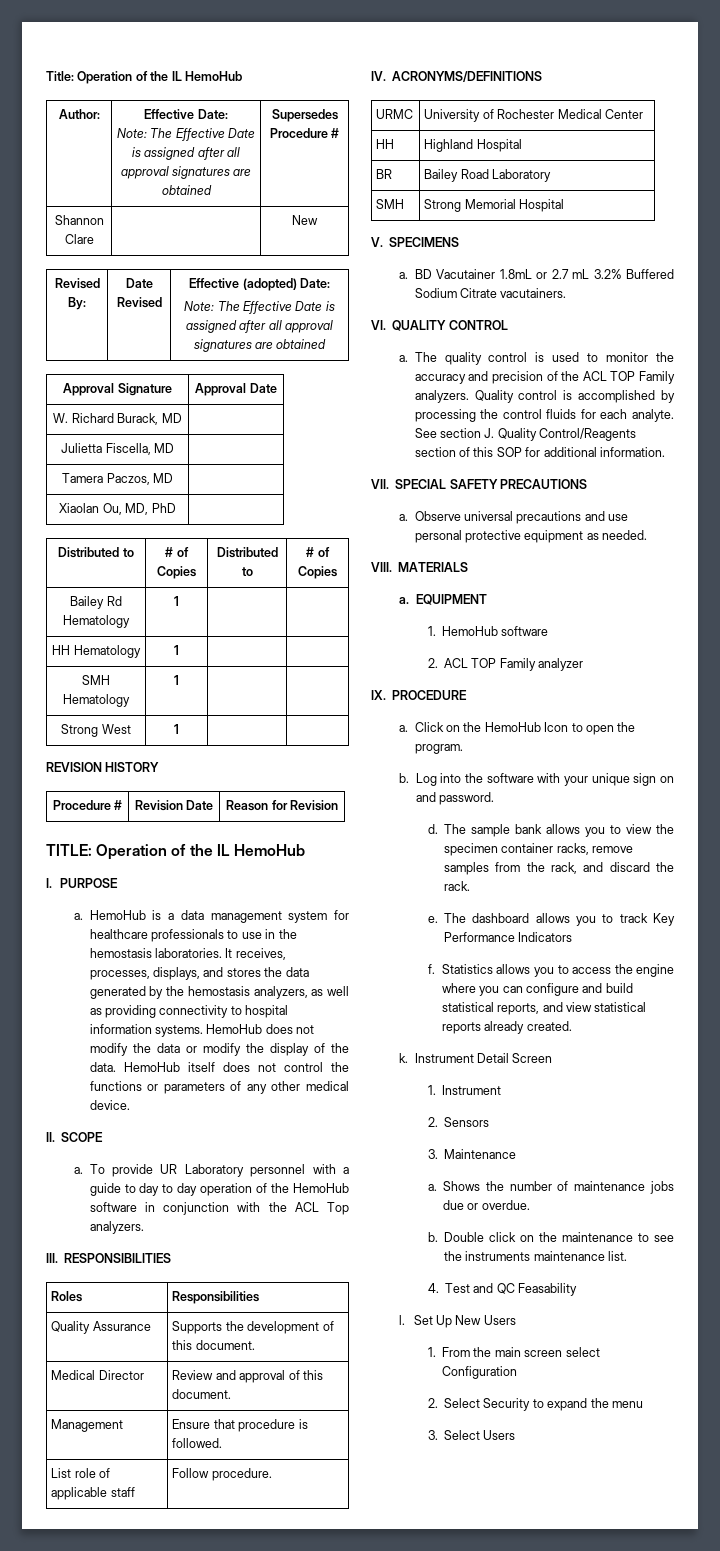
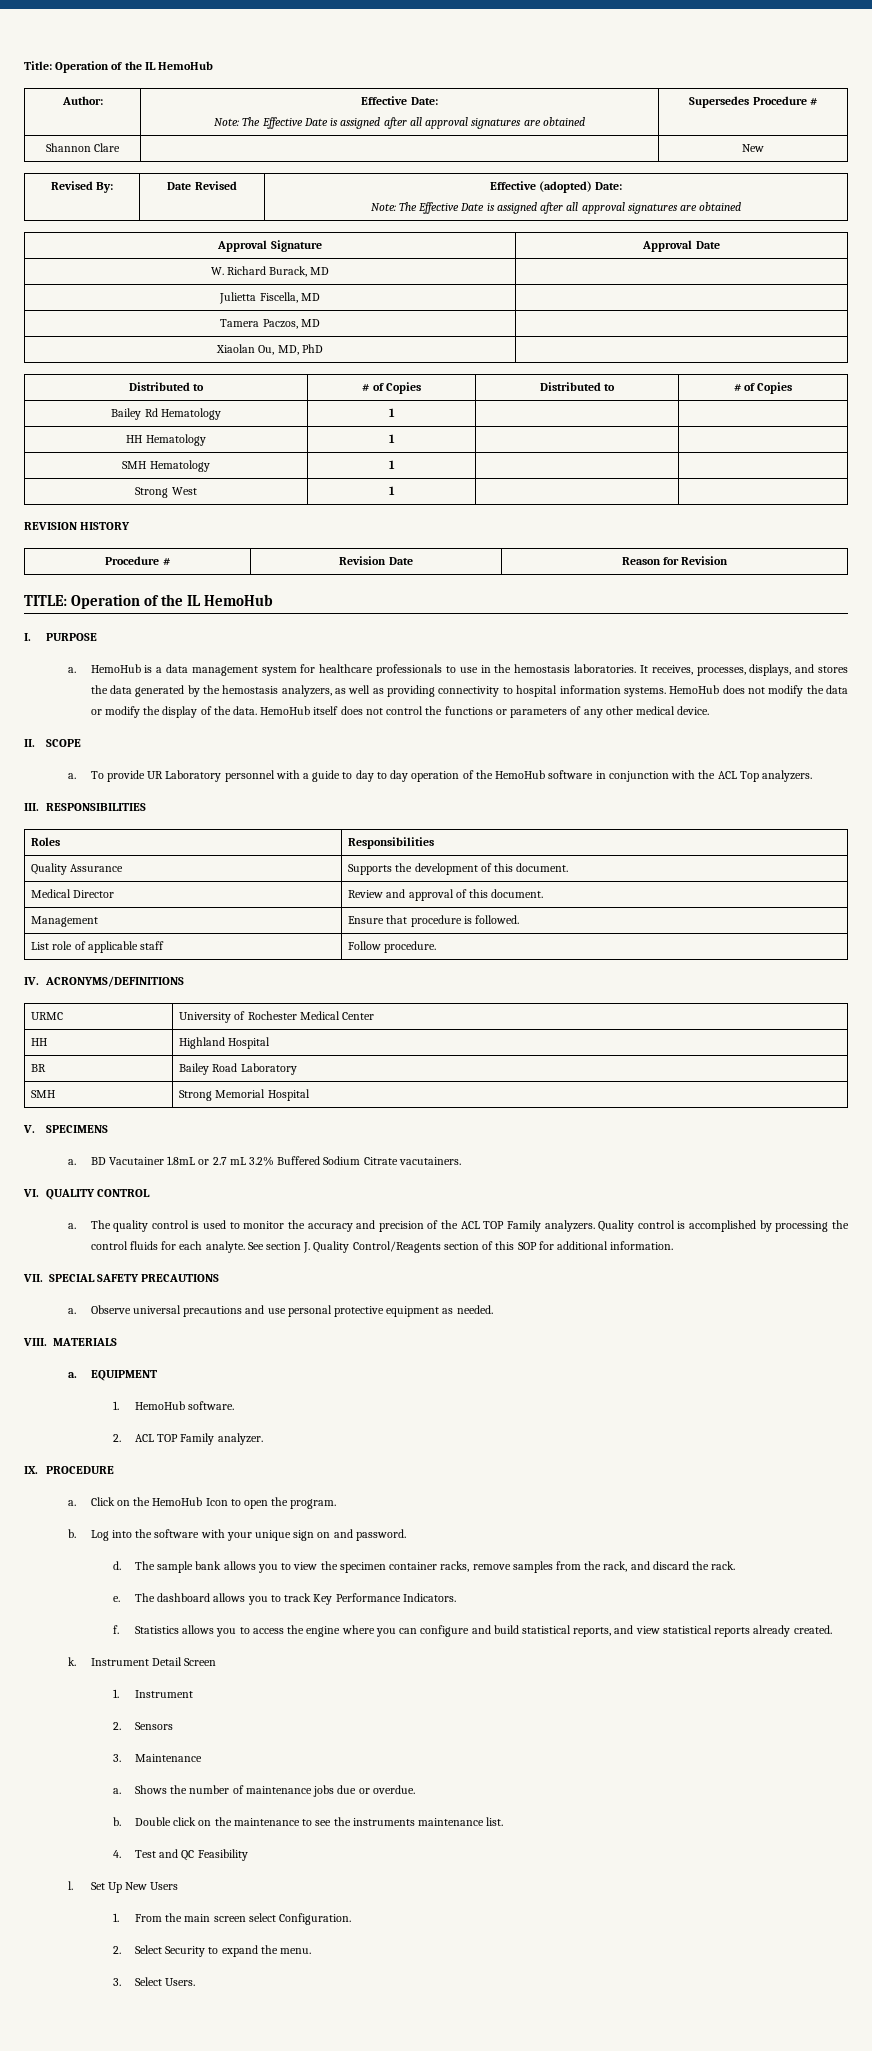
[501,626,549,636] software -> [188,1401,235,1410] software.
[538,658,584,671] analyzer -> [217,1433,263,1445] analyzer.
[518,932,573,942] Indicators -> [402,1593,456,1602] Indicators.
[518,1283,578,1296] Feasability -> [197,1849,248,1861] Feasibility
[442,1366,518,1379] Configuration -> [279,1913,352,1925] Configuration.
[611,1401,643,1408] menu -> [280,1948,312,1954] menu.
[483,1430,516,1440] Users -> [165,1978,196,1986] Users.

